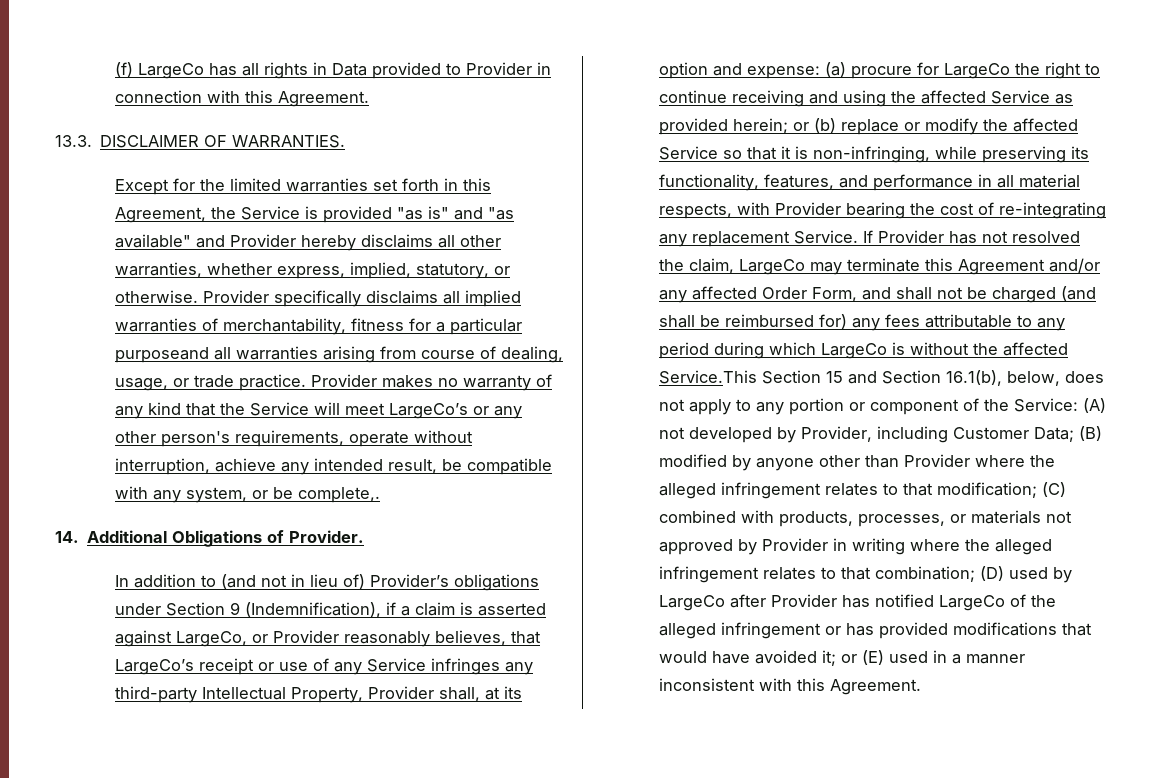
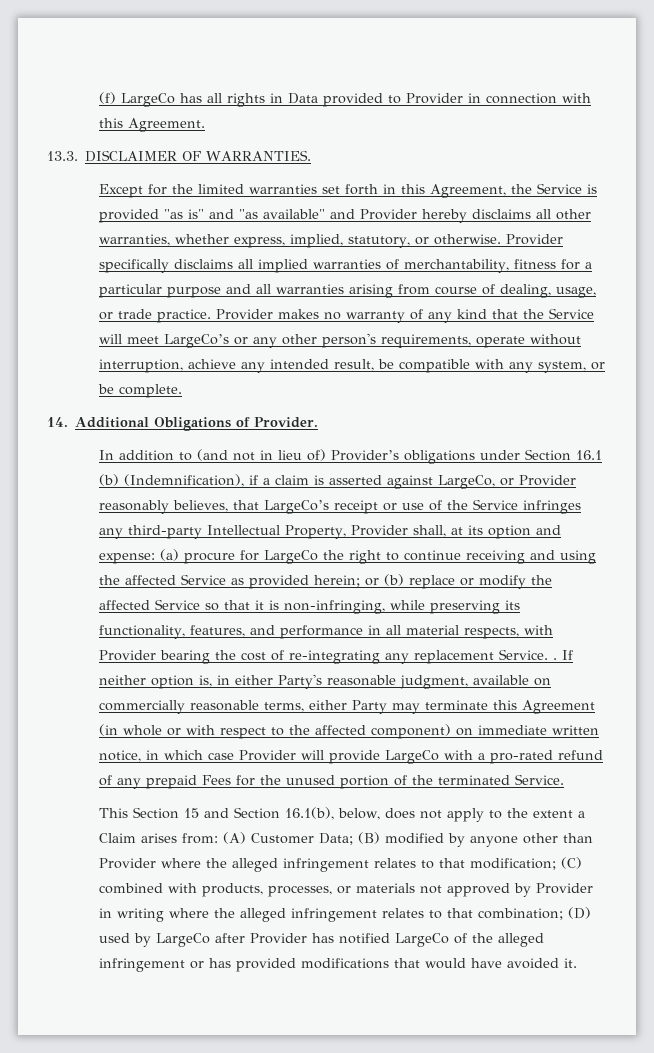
[115,347,210,363] purposeand -> [167,284,252,298] purpose and
[298,487,381,503] complete,. -> [119,384,183,398] complete.
[230,602,241,615] 9 -> [576,450,603,460] [99,474,120,486] 16.1 (b)
[334,662,363,675] any -> [447,500,469,510] the
[863,230,1081,244] [659,258,1101,275] [659,286,1097,303] [659,314,1066,331] [659,342,1069,359] [659,370,758,384] If Provider has not resolved the claim, LargeCo may terminate this Agreement and/or any affected Order Form, and shall not be charged (and shall be reimbursed for) any fees attributable to any period during which LargeCo is without the affected Service.This -> [553,650,574,660] [99,674,552,689] [99,700,596,714] [99,724,600,739] [99,750,604,764] [99,774,565,789] [99,808,129,818] . If neither option is, in either Party's reasonable judgment, available on commercially reasonable terms, either Party may terminate this Agreement (in whole or with respect to the affected component) on immediate written notice, in which case Provider will provide LargeCo with a pro-rated refund of any prepaid Fees for the unused portion of the terminated Service. // This
[756,398,1107,415] [659,426,949,443] any portion or component of the Service: (A) not developed by Provider, including -> [507,808,586,818] [99,832,247,844] the extent a Claim arises from: (A)
[822,650,1026,666] [659,678,922,695] it; or (E) used in a manner inconsistent with this Agreement. -> [564,958,578,968] it.

